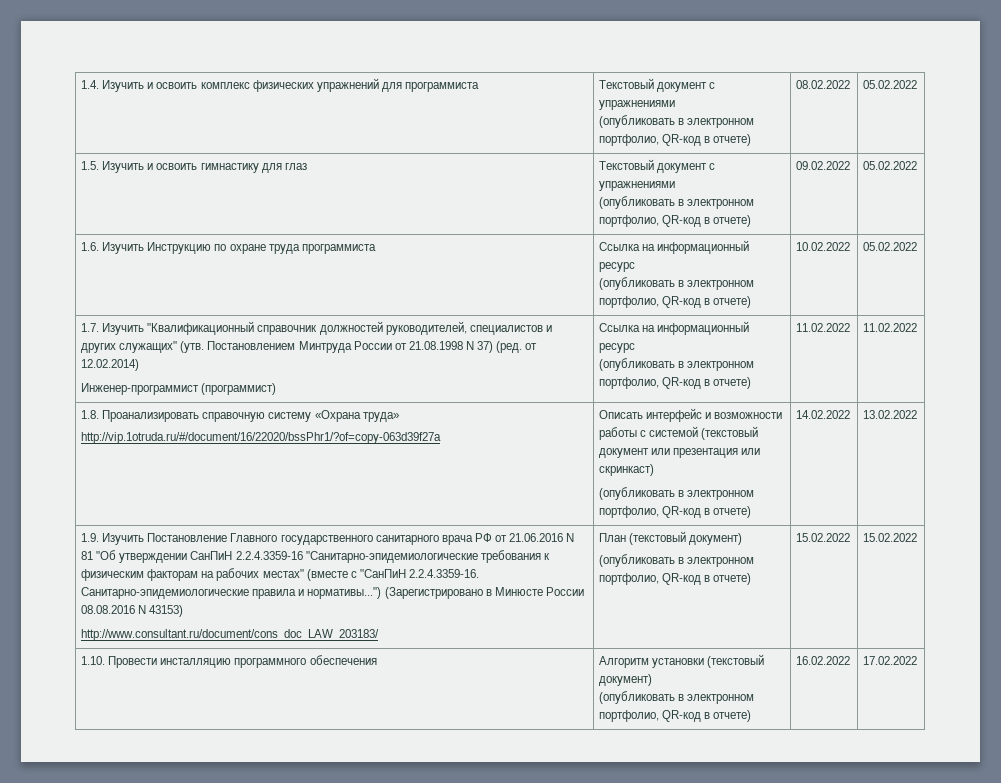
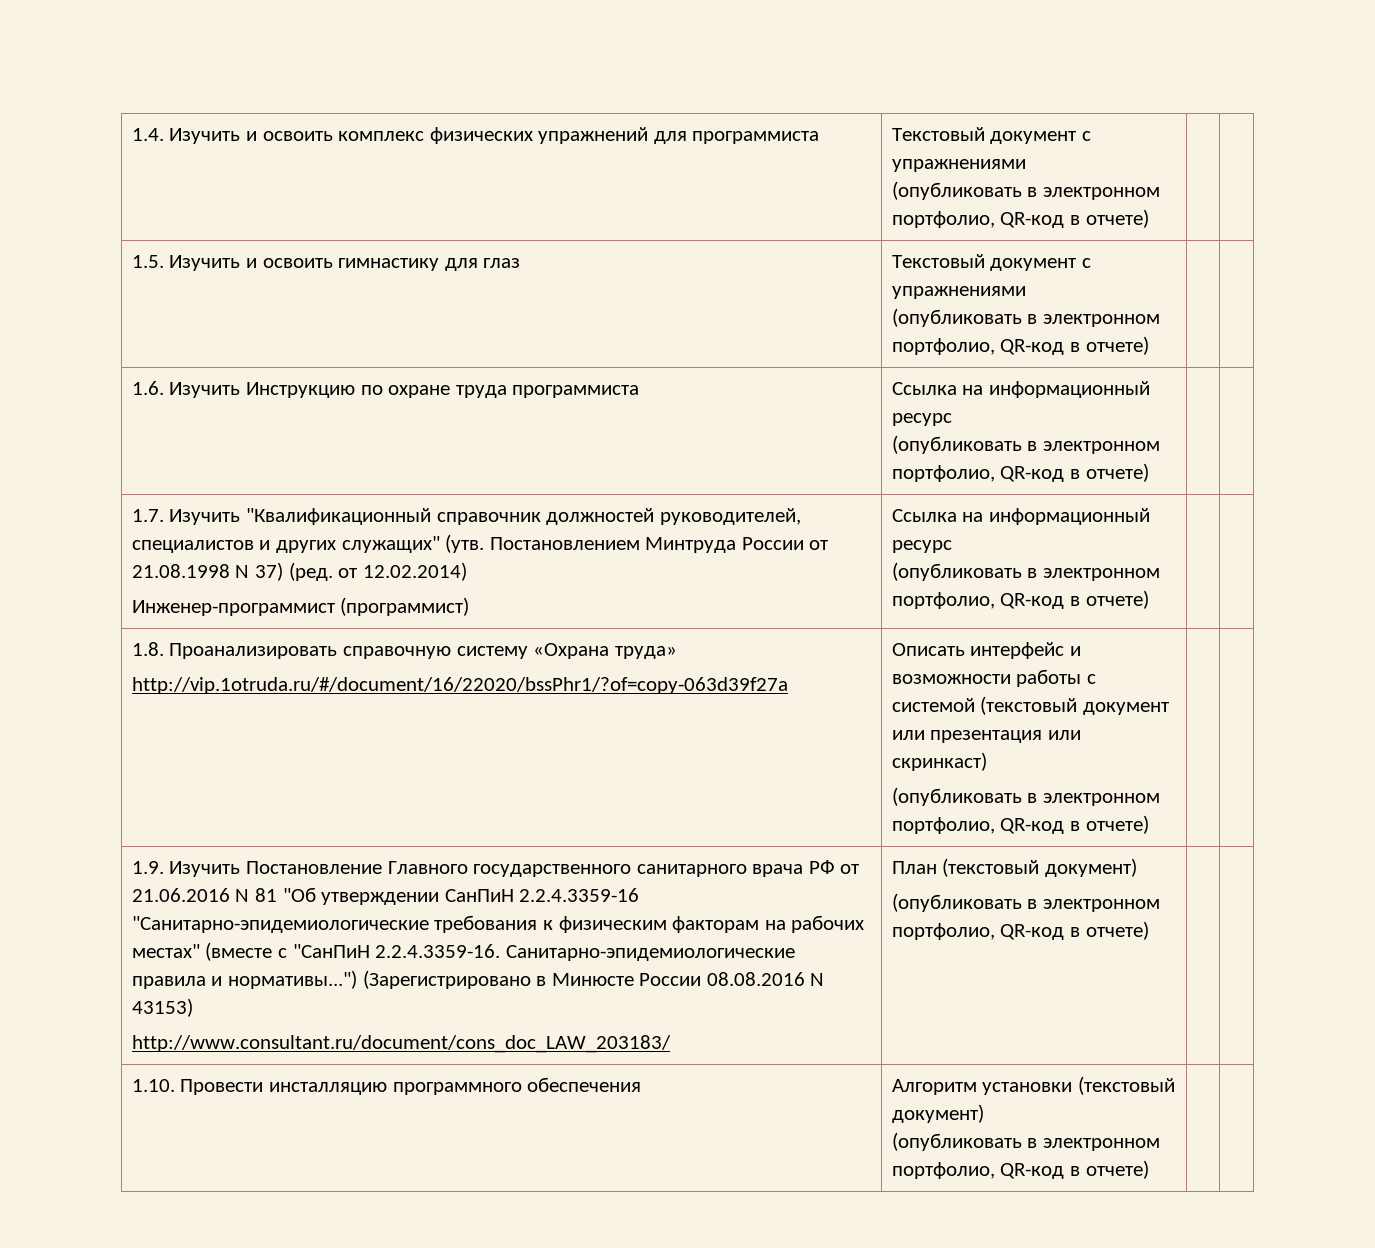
[796,80,851,89] [863,80,918,89] 08.02.2022 | 05.02.2022 -> (1149, 218) |
[796,161,851,170] [863,161,918,170] 09.02.2022 | 05.02.2022 -> (1149, 345) |
[796,242,851,251] [863,242,918,251] 10.02.2022 | 05.02.2022 -> (1149, 472) |
[796,323,851,332] [863,323,918,332] 11.02.2022 | 11.02.2022 -> (1149, 599) |
[796,410,851,419] [863,410,918,419] 14.02.2022 | 13.02.2022 -> (1149, 824) |
[796,533,851,542] [863,533,918,542] 15.02.2022 | 15.02.2022 -> (1149, 930) |
[796,656,851,665] [863,656,918,665] 16.02.2022 | 17.02.2022 -> (1149, 1169) |

